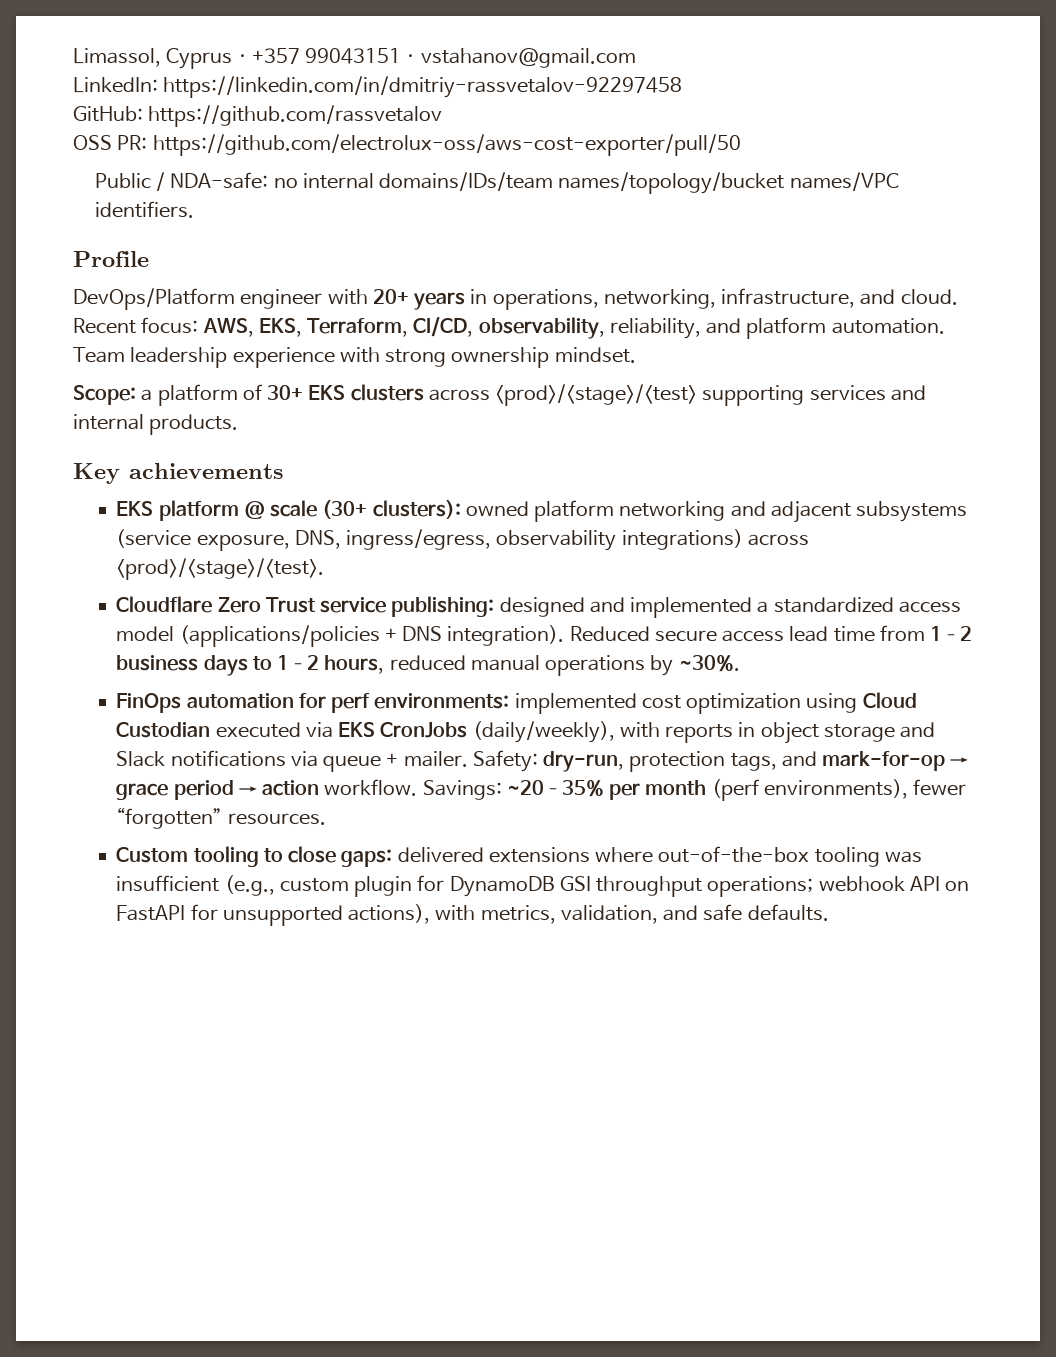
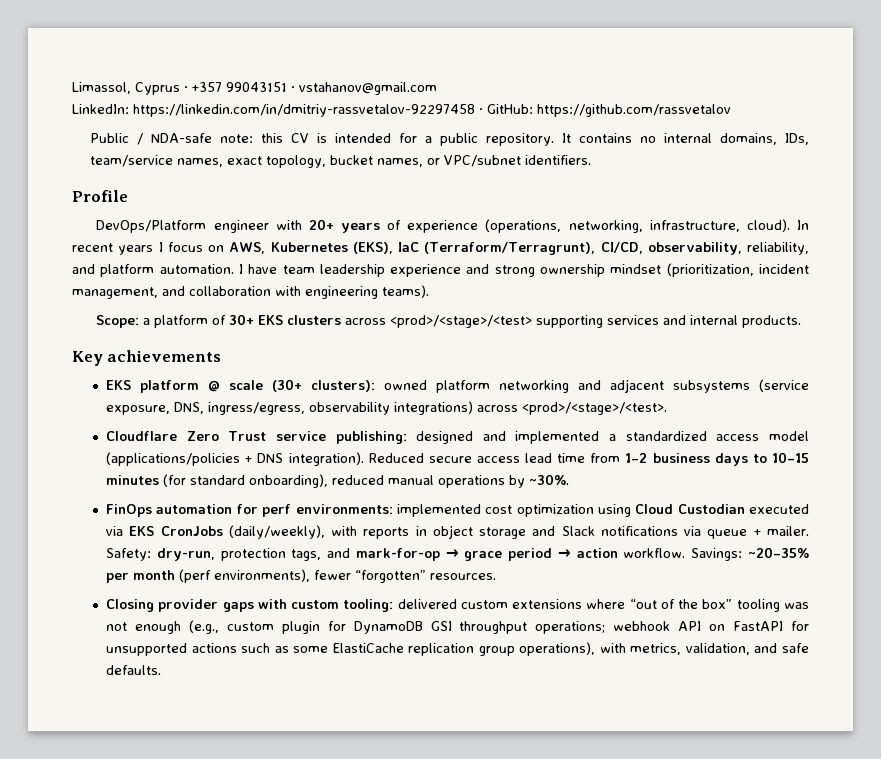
(683, 87) // -> [478,108,483,114] ·
[73,134,741,156] // OSS PR: https://github.com/electrolux-oss/aws-cost-exporter/pull/50 -> (731, 110) none
[170,172,899,194] NDA-safe: no internal domains/IDs/team names/topology/bucket names/VPC -> [151,133,810,146] [90,155,522,168] NDA-safe note: this CV is intended for a public repository. It contains no internal domains, IDs, team/service names, exact topology, bucket names, or VPC/subnet
[470,288,958,310] [73,317,409,337] in operations, networking, infrastructure, and cloud. Recent focus: AWS, EKS, Terraform, -> [387,219,809,233] [72,242,596,255] of experience (operations, networking, infrastructure, cloud). In recent years I focus on AWS, Kubernetes (EKS), IaC (Terraform/Terragrunt),
[73,347,125,363] Team -> [238,264,315,274] I have team
[339,347,380,363] with -> [466,264,490,274] and
[554,347,636,363] mindset. -> [610,263,809,277] [72,285,429,299] mindset (prioritization, incident management, and collaboration with engineering teams).
[277,655,385,674] 1–2 hours, -> [772,452,809,463] [106,474,329,488] 10–15 minutes (for standard onboarding),
[116,846,922,867] [116,875,220,892] Custom tooling to close gaps: delivered extensions where out-of-the-box tooling was insufficient -> [106,599,810,612] [106,621,182,634] Closing provider gaps with custom tooling: delivered custom extensions where “out of the box” tooling was not enough
[348,904,431,924] actions), -> [191,642,596,656] actions such as some ElastiCache replication group operations),

